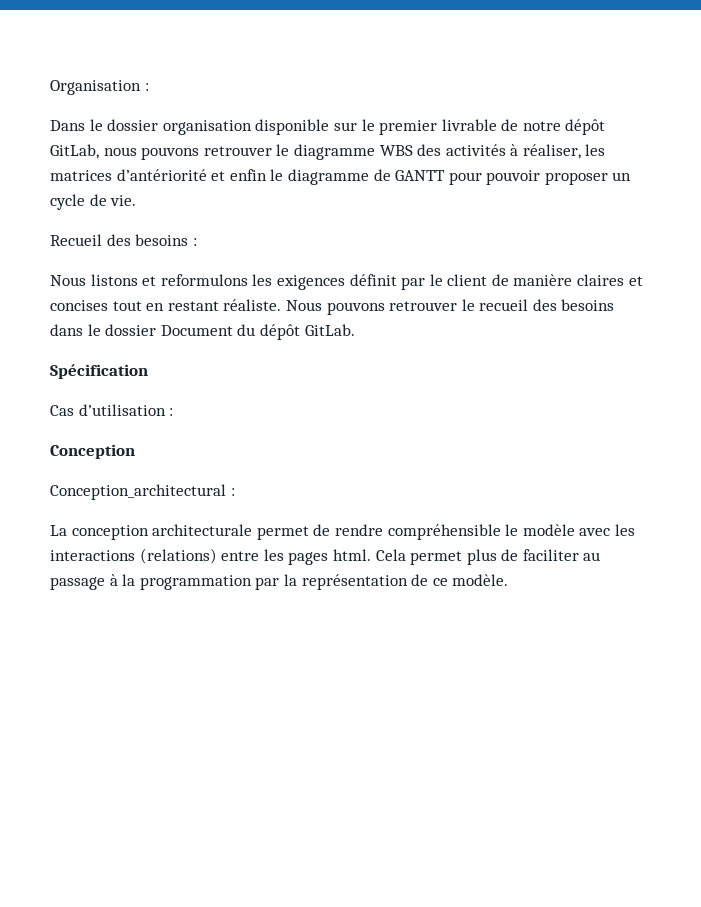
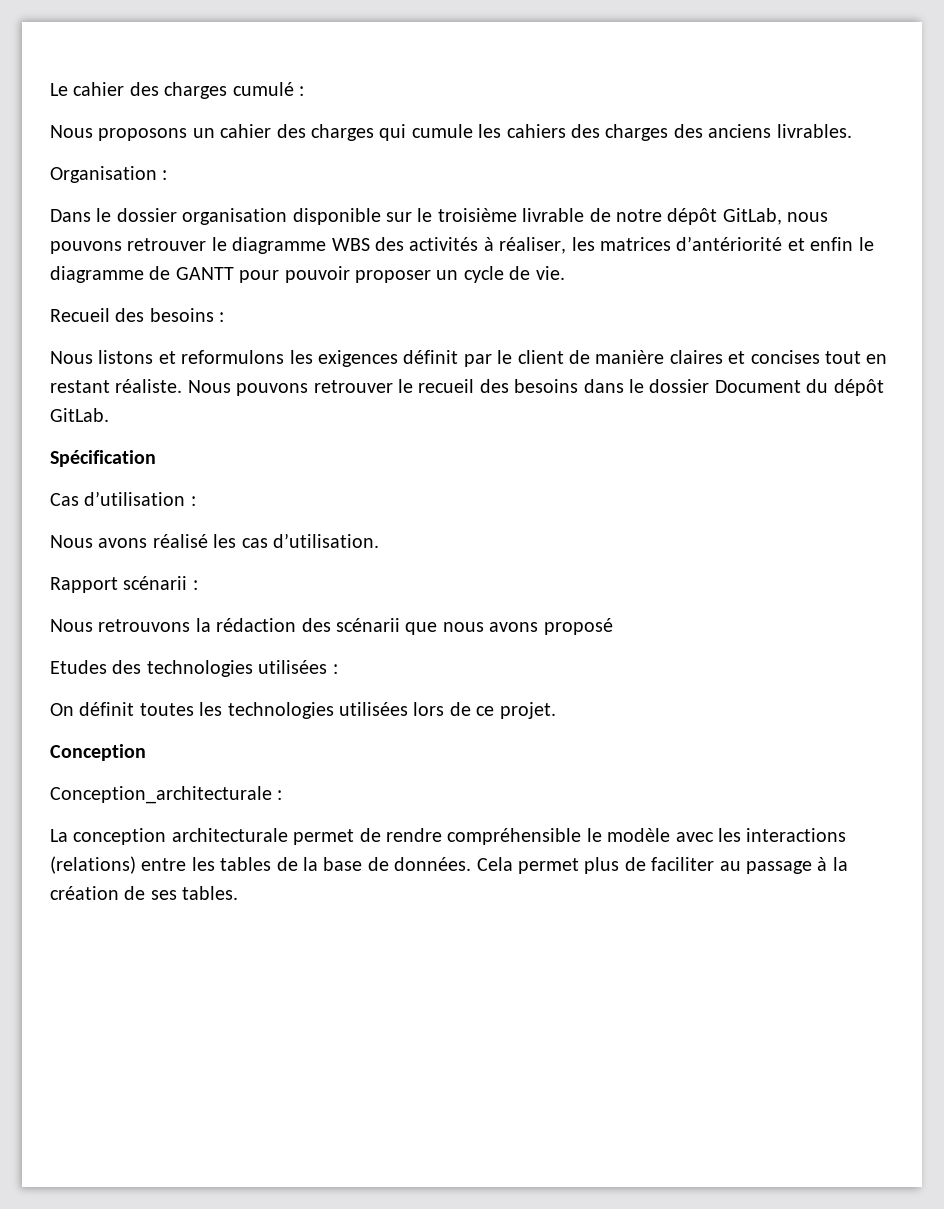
(50, 87) none -> [50,82,304,99] [50,124,852,141] Le cahier des charges cumulé : // Nous proposons un cahier des charges qui cumule les cahiers des charges des anciens livrables. //
[379,120,438,135] premier -> [437,208,517,222] troisième
(174, 412) none -> [50,533,379,548] [50,576,198,593] [50,618,613,635] [50,660,338,677] [50,702,556,719] // Nous avons réalisé les cas d’utilisation. // Rapport scénarii : // Nous retrouvons la rédaction des scénarii que nous avons proposé // Etudes des technologies utilisées : // On définit toutes les technologies utilisées lors de ce projet.
[50,484,226,500] Conception_architectural -> [50,786,272,804] Conception_architecturale
[288,549,371,565] pages html. -> [220,857,472,871] tables de la base de données.
[139,574,509,590] programmation par la représentation de ce modèle. -> [50,886,239,900] création de ses tables.

